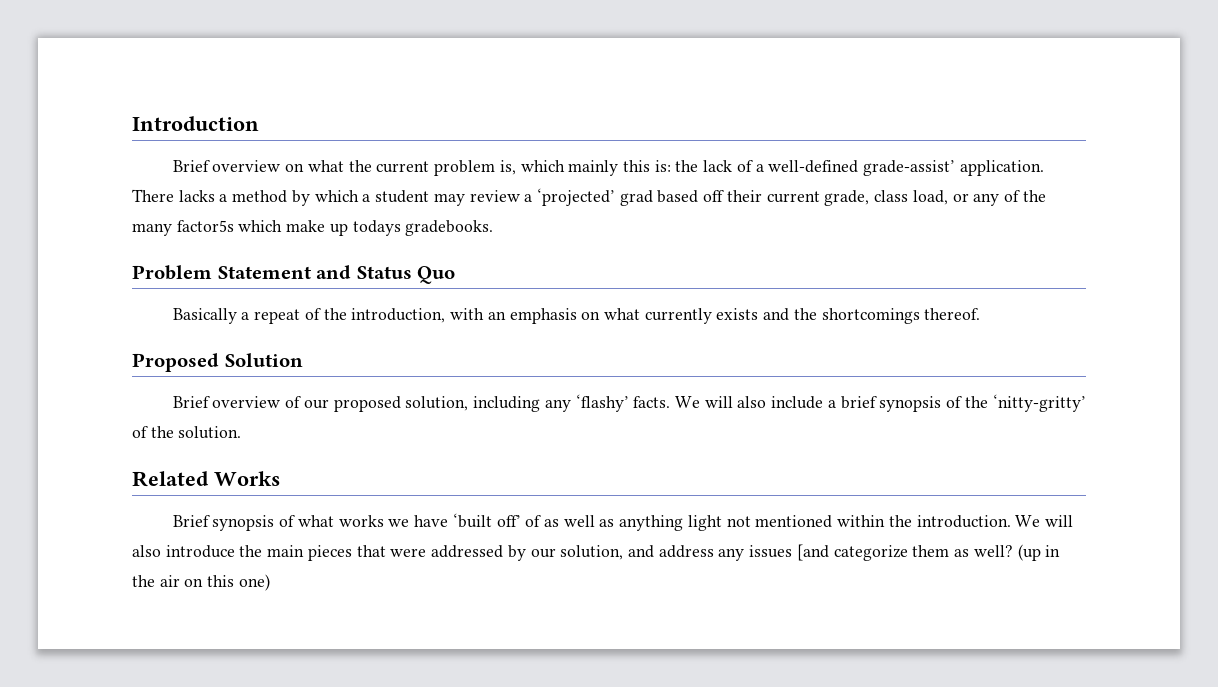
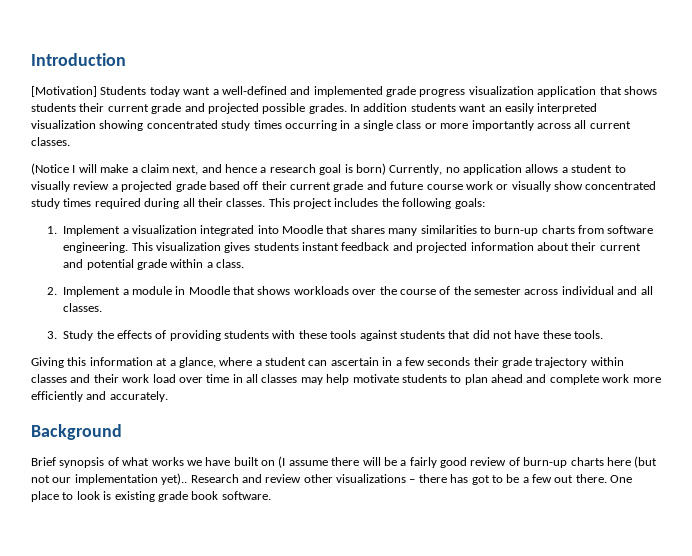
[172,160,1044,176] [132,188,1046,206] [132,220,494,236] [132,265,456,284] [172,308,981,324] [132,353,303,372] [172,394,1086,412] [132,426,242,439] [132,471,280,487] Brief overview on what the current problem is, which mainly this is: the lack of a well-defined grade-assist’ application. There lacks a method by which a student may review a ‘projected’ grad based off their current grade, class load, or any of the many factor5s which make up todays gradebooks. // Problem Statement and Status Quo // Basically a repeat of the introduction, with an emphasis on what currently exists and the shortcomings thereof. // Proposed Solution // Brief overview of our proposed solution, including any ‘flashy’ facts. We will also include a brief synopsis of the ‘nitty-gritty’ of the solution. // Related Works -> [31,86,657,97] [31,103,598,114] [31,120,631,131] [31,137,70,146] [31,163,626,175] [31,181,657,192] [31,198,485,209] [46,225,654,236] [63,242,641,253] [63,259,245,270] [46,286,653,297] [63,303,103,312] [46,330,604,341] [31,357,624,368] [31,374,661,385] [31,391,168,402] [31,424,122,440] [Motivation] Students today want a well-defined and implemented grade progress visualization application that shows students their current grade and projected possible grades. In addition students want an easily interpreted visualization showing concentrated study times occurring in a single class or more importantly across all current classes. // (Notice I will make a claim next, and hence a research goal is born) Currently, no application allows a student to visually review a projected grade based off their current grade and future course work or visually show concentrated study times required during all their classes. This project includes the following goals: // 1. Implement a visualization integrated into Moodle that shares many similarities to burn-up charts from software engineering. This visualization gives students instant feedback and projected information about their current and potential grade within a class. // 2. Implement a module in Moodle that shows workloads over the course of the semester across individual and all classes. // 3. Study the effects of providing students with these tools against students that did not have these tools. // Giving this information at a glance, where a student can ascertain in a few seconds their grade trajectory within classes and their work load over time in all classes may help motivate students to plan ahead and complete work more efficiently and accurately. // Background
[452,513,1073,531] [132,544,1061,561] [132,574,270,591] ‘built off’ of as well as anything light not mentioned within the introduction. We will also introduce the main pieces that were addressed by our solution, and address any issues [and categorize them as well? (up in the air on this one) -> [233,456,658,468] [31,473,633,485] [31,491,271,502] built on (I assume there will be a fairly good review of burn-up charts here (but not our implementation yet).. Research and review other visualizations – there has got to be a few out there. One place to look is existing grade book software.

